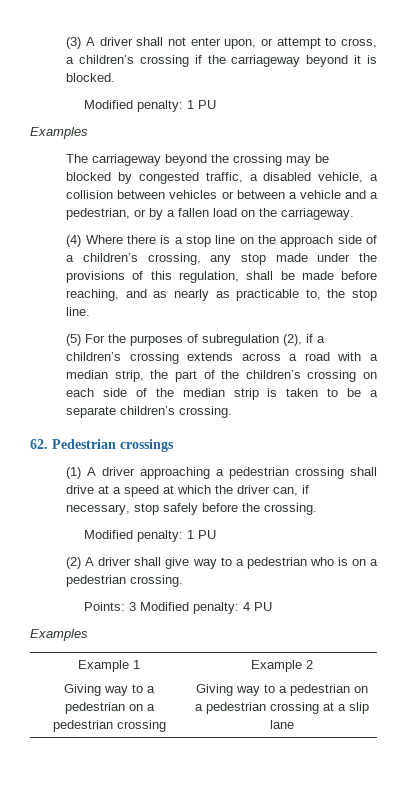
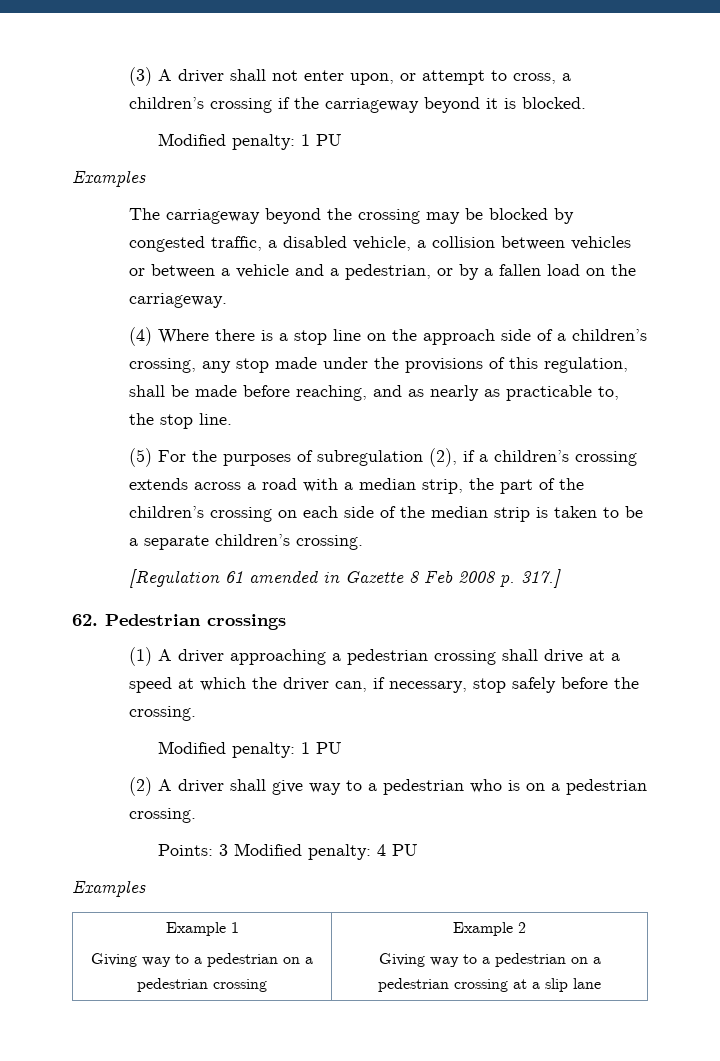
(233, 412) none -> [129,569,562,588] // [Regulation 61 amended in Gazette 8 Feb 2008 p. 317.]

